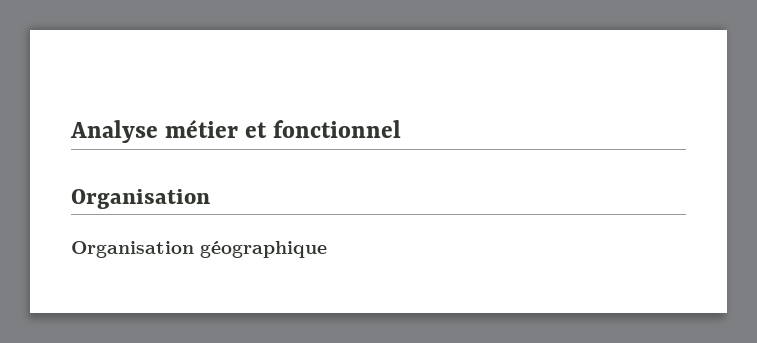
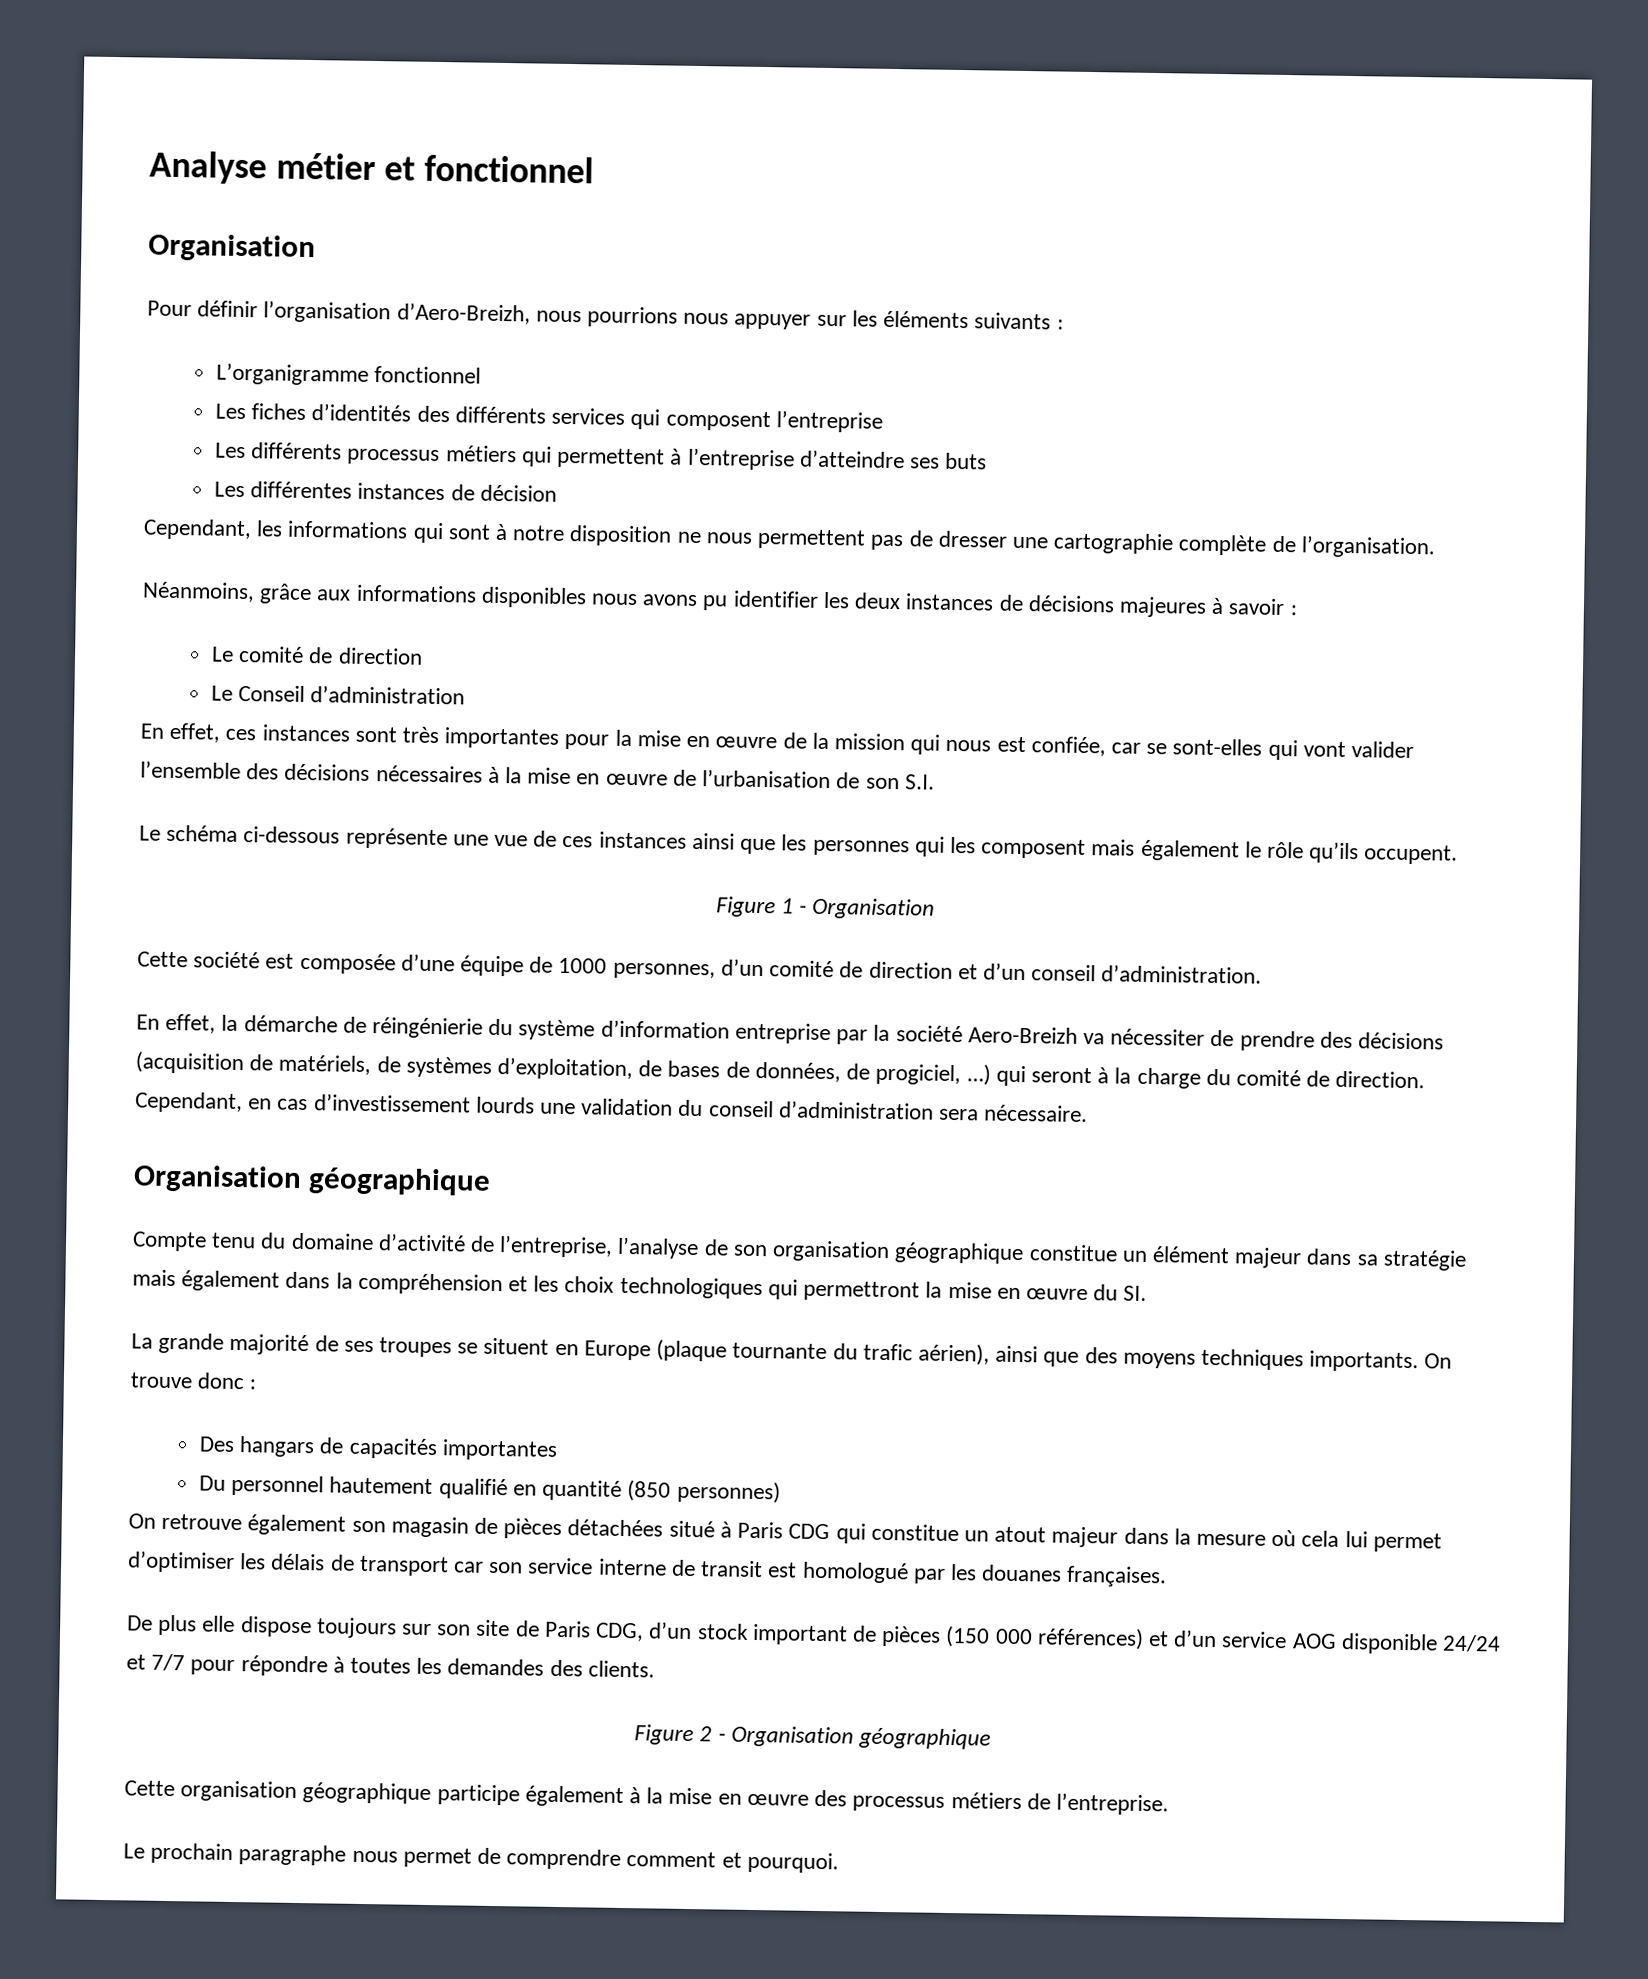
[71,241,327,258] Organisation géographique -> [147,300,1064,330] [216,362,482,386] [215,403,883,433] [215,442,988,471] [214,481,557,502] [143,518,1436,559] [142,581,1297,618] [211,645,423,665] [211,684,466,705] [140,722,1415,761] [140,760,935,790] [139,824,1459,865] [715,896,936,920] [137,951,1263,984] [136,1013,1444,1052] [135,1051,1426,1089] [135,1091,1089,1123] [133,1164,492,1196] [132,1231,1467,1271] [132,1269,1148,1302] [131,1332,1453,1373] [130,1372,257,1390] [199,1436,558,1461] [199,1474,781,1504] [128,1513,1442,1553] [127,1550,1168,1588] [127,1614,1502,1655] [126,1653,655,1678] [634,1724,991,1750] [124,1780,1169,1816] [123,1842,839,1874] Pour définir l’organisation d’Aero-Breizh, nous pourrions nous appuyer sur les éléments suivants : // L’organigramme fonctionnel // Les fiches d’identités des différents services qui composent l’entreprise // Les différents processus métiers qui permettent à l’entreprise d’atteindre ses buts // Les différentes instances de décision // Cependant, les informations qui sont à notre disposition ne nous permettent pas de dresser une cartographie complète de l’organisation. // Néanmoins, grâce aux informations disponibles nous avons pu identifier les deux instances de décisions majeures à savoir : // Le comité de direction // Le Conseil d’administration // En effet, ces instances sont très importantes pour la mise en œuvre de la mission qui nous est confiée, car se sont-elles qui vont valider l’ensemble des décisions nécessaires à la mise en œuvre de l’urbanisation de son S.I. // Le schéma ci-dessous représente une vue de ces instances ainsi que les personnes qui les composent mais également le rôle qu’ils occupent. // Figure 1 - Organisation // Cette société est composée d’une équipe de 1000 personnes, d’un comité de direction et d’un conseil d’administration. // En effet, la démarche de réingénierie du système d’information entreprise par la société Aero-Breizh va nécessiter de prendre des décisions (acquisition de matériels, de systèmes d’exploitation, de bases de données, de progiciel, …) qui seront à la charge du comité de direction. Cependant, en cas d’investissement lourds une validation du conseil d’administration sera nécessaire. // Organisation géographique // Compte tenu du domaine d’activité de l’entreprise, l’analyse de son organisation géographique constitue un élément majeur dans sa stratégie mais également dans la compréhension et les choix technologiques qui permettront la mise en œuvre du SI. // La grande majorité de ses troupes se situent en Europe (plaque tournante du trafic aérien), ainsi que des moyens techniques importants. On trouve donc : // Des hangars de capacités importantes // Du personnel hautement qualifié en quantité (850 personnes) // On retrouve également son magasin de pièces détachées situé à Paris CDG qui constitue un atout majeur dans la mesure où cela lui permet d’optimiser les délais de transport car son service interne de transit est homologué par les douanes françaises. // De plus elle dispose toujours sur son site de Paris CDG, d’un stock important de pièces (150 000 références) et d’un service AOG disponible 24/24 et 7/7 pour répondre à toutes les demandes des clients. // Figure 2 - Organisation géographique // Cette organisation géographique participe également à la mise en œuvre des processus métiers de l’entreprise. // Le prochain paragraphe nous permet de comprendre comment et pourquoi.

